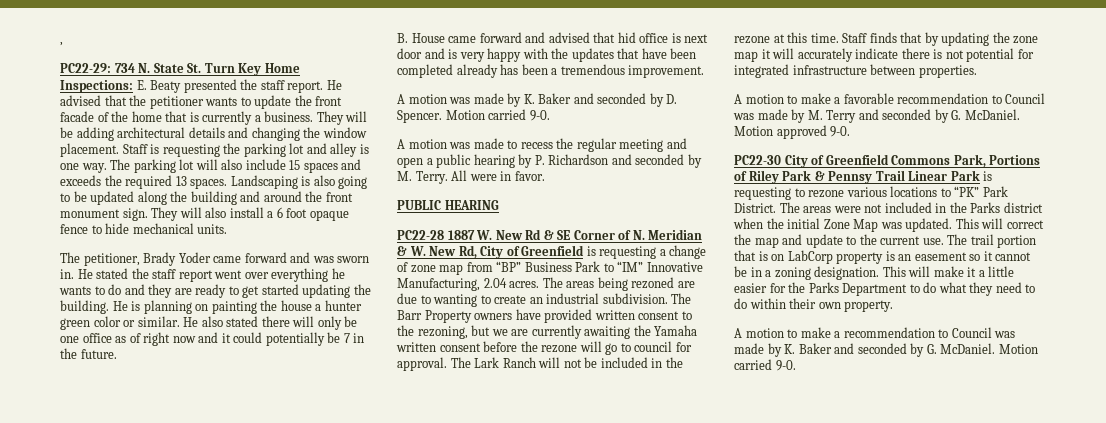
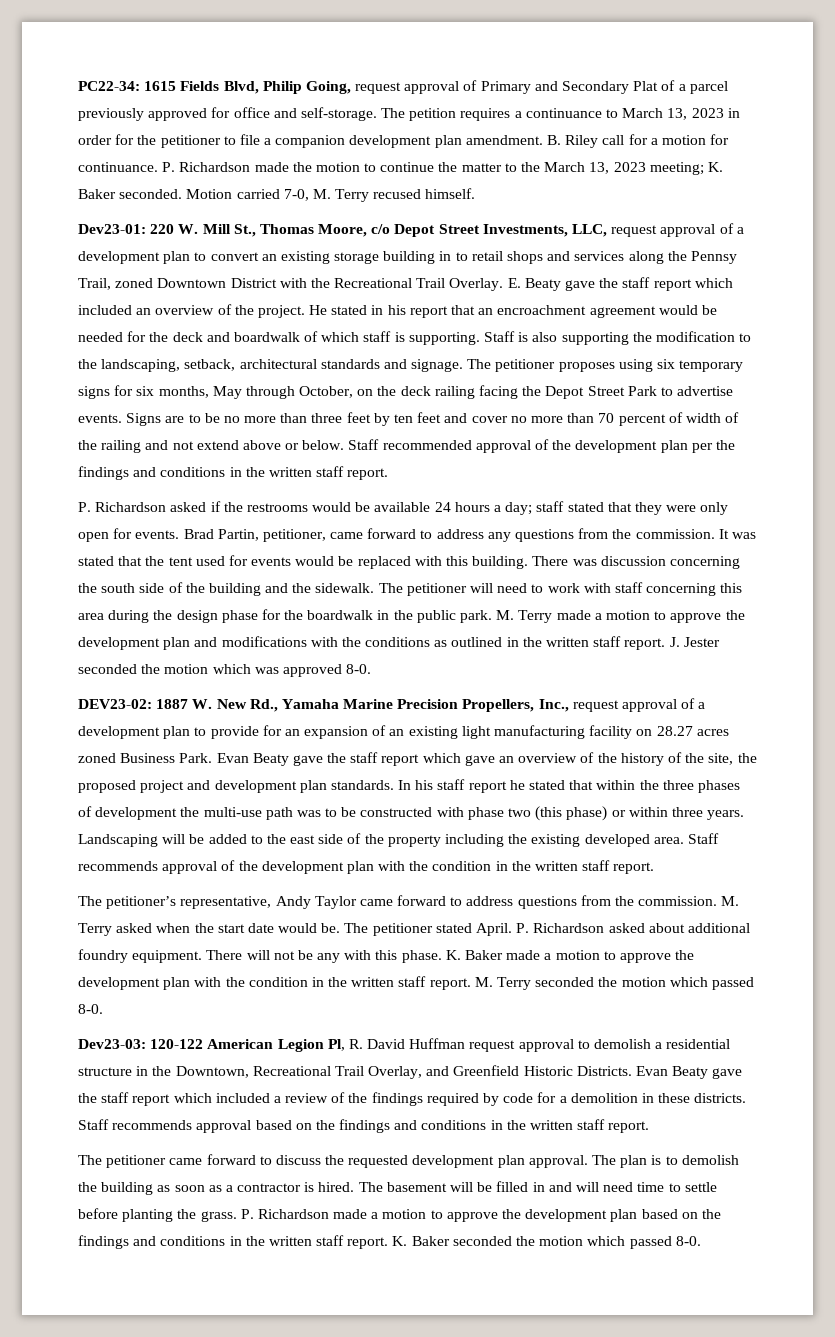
[60,42,63,46] [60,63,300,76] [60,80,133,93] , // PC22-29: 734 N. State St. Turn Key Home Inspections: -> [78,80,728,94] [78,107,740,121] [78,134,730,148] [78,162,723,175] [78,188,476,202] [78,223,744,237] [78,251,737,264] [78,278,504,291] PC22-34: 1615 Fields Blvd, Philip Going, request approval of Primary and Secondary Plat of a parcel previously approved for office and self-storage. The petition requires a continuance to March 13, 2023 in order for the petitioner to file a companion development plan amendment. B. Riley call for a motion for continuance. P. Richardson made the motion to continue the matter to the March 13, 2023 meeting; K. Baker seconded. Motion carried 7-0, M. Terry recused himself. // Dev23-01: 220 W. Mill St., Thomas Moore, c/o Depot Street Investments, LLC, request approval of a development plan to convert an existing storage building in to retail shops and services along the Pennsy Trail, zoned Downtown District with the Recreational Trail Overlay.
[183,79,342,93] [60,95,343,109] [60,111,368,125] [60,127,367,141] [60,143,369,157] [60,159,362,173] [60,175,368,189] [60,191,353,205] [60,207,349,221] [60,223,228,234] [60,252,370,266] [60,268,345,282] [59,284,371,298] [60,300,362,314] [60,316,358,330] [60,332,365,346] [60,348,117,359] [397,32,709,43] [397,48,697,62] [397,64,705,78] [397,93,678,107] [397,109,550,123] [397,138,687,152] [397,154,702,168] [397,170,545,184] [397,200,499,210] [397,229,703,240] [397,245,707,259] [397,261,703,275] [397,277,695,291] [397,293,692,307] [397,309,692,323] [397,325,698,339] [396,341,692,355] [397,357,683,371] [734,32,1039,46] [734,48,1034,62] [734,64,977,78] [734,93,1046,104] [733,109,1020,123] [734,125,851,139] [734,154,1041,168] [734,170,993,184] [734,186,1008,200] [734,202,1043,213] [733,218,1044,232] [734,234,1037,248] [734,250,1032,264] [734,266,1015,280] [734,282,1036,296] [734,298,894,312] [734,327,1016,338] [734,343,1038,357] [734,359,796,371] presented the staff report. He advised that the petitioner wants to update the front facade of the home that is currently a business. They will be adding architectural details and changing the window placement. Staff is requesting the parking lot and alley is one way. The parking lot will also include 15 spaces and exceeds the required 13 spaces. Landscaping is also going to be updated along the building and around the front monument sign. They will also install a 6 foot opaque fence to hide mechanical units. // The petitioner, Brady Yoder came forward and was sworn in. He stated the staff report went over everything he wants to do and they are ready to get started updating the building. He is planning on painting the house a hunter green color or similar. He also stated there will only be one office as of right now and it could potentially be 7 in the future. // B. House came forward and advised that hid office is next door and is very happy with the updates that have been completed already has been a tremendous improvement. // A motion was made by K. Baker and seconded by D. Spencer. Motion carried 9-0. // A motion was made to recess the regular meeting and open a public hearing by P. Richardson and seconded by M. Terry. All were in favor. // PUBLIC HEARING // PC22-28 1887 W. New Rd & SE Corner of N. Meridian & W. New Rd, City of Greenfield is requesting a change of zone map from “BP” Business Park to “IM” Innovative Manufacturing, 2.04 acres. The areas being rezoned are due to wanting to create an industrial subdivision. The Barr Property owners have provided written consent to the rezoning, but we are currently awaiting the Yamaha written consent before the rezone will go to council for approval. The Lark Ranch will not be included in the rezone at this time. Staff finds that by updating the zone map it will accurately indicate there is not potential for integrated infrastructure between properties. // A motion to make a favorable recommendation to Council was made by M. Terry and seconded by G. McDaniel. Motion approved 9-0. // PC22-30 City of Greenfield Commons Park, Portions of Riley Park & Pennsy Trail Linear Park is requesting to rezone various locations to “PK” Park District. The areas were not included in the Parks district when the initial Zone Map was updated. This will correct the map and update to the current use. The trail portion that is on LabCorp property is an easement so it cannot be in a zoning designation. This will make it a little easier for the Parks Department to do what they need to do within their own property. // A motion to make a recommendation to Council was made by K. Baker and seconded by G. McDaniel. Motion carried 9-0. -> [565,277,733,291] [78,304,717,318] [78,331,752,345] [78,359,744,372] [78,385,734,399] [78,412,740,426] [78,439,735,453] [78,466,389,480] [78,501,729,515] [78,528,756,542] [78,555,740,569] [78,582,743,596] [78,609,745,623] [78,636,720,650] [78,664,372,677] [78,698,706,712] [78,725,729,739] [78,752,757,766] [78,779,740,793] [78,806,745,821] [78,833,719,847] [78,860,655,874] [78,895,740,909] [78,923,750,936] [78,949,695,963] [78,976,754,990] [78,1004,103,1014] [78,1038,731,1052] [78,1065,743,1079] [78,1092,747,1106] [78,1119,650,1133] [78,1154,739,1168] [78,1181,717,1195] [78,1208,721,1222] [78,1235,701,1249] gave the staff report which included an overview of the project. He stated in his report that an encroachment agreement would be needed for the deck and boardwalk of which staff is supporting. Staff is also supporting the modification to the landscaping, setback, architectural standards and signage. The petitioner proposes using six temporary signs for six months, May through October, on the deck railing facing the Depot Street Park to advertise events. Signs are to be no more than three feet by ten feet and cover no more than 70 percent of width of the railing and not extend above or below. Staff recommended approval of the development plan per the findings and conditions in the written staff report. // P. Richardson asked if the restrooms would be available 24 hours a day; staff stated that they were only open for events. Brad Partin, petitioner, came forward to address any questions from the commission. It was stated that the tent used for events would be replaced with this building. There was discussion concerning the south side of the building and the sidewalk. The petitioner will need to work with staff concerning this area during the design phase for the boardwalk in the public park. M. Terry made a motion to approve the development plan and modifications with the conditions as outlined in the written staff report. J. Jester seconded the motion which was approved 8-0. // DEV23-02: 1887 W. New Rd., Yamaha Marine Precision Propellers, Inc., request approval of a development plan to provide for an expansion of an existing light manufacturing facility on 28.27 acres zoned Business Park. Evan Beaty gave the staff report which gave an overview of the history of the site, the proposed project and development plan standards. In his staff report he stated that within the three phases of development the multi-use path was to be constructed with phase two (this phase) or within three years. Landscaping will be added to the east side of the property including the existing developed area. Staff recommends approval of the development plan with the condition in the written staff report. // The petitioner’s representative, Andy Taylor came forward to address questions from the commission. M. Terry asked when the start date would be. The petitioner stated April. P. Richardson asked about additional foundry equipment. There will not be any with this phase. K. Baker made a motion to approve the development plan with the condition in the written staff report. M. Terry seconded the motion which passed 8-0. // Dev23-03: 120-122 American Legion Pl, R. David Huffman request approval to demolish a residential structure in the Downtown, Recreational Trail Overlay, and Greenfield Historic Districts. Evan Beaty gave the staff report which included a review of the findings required by code for a demolition in these districts. Staff recommends approval based on the findings and conditions in the written staff report. // The petitioner came forward to discuss the requested development plan approval. The plan is to demolish the building as soon as a contractor is hired. The basement will be filled in and will need time to settle before planting the grass. P. Richardson made a motion to approve the development plan based on the findings and conditions in the written staff report. K. Baker seconded the motion which passed 8-0.

